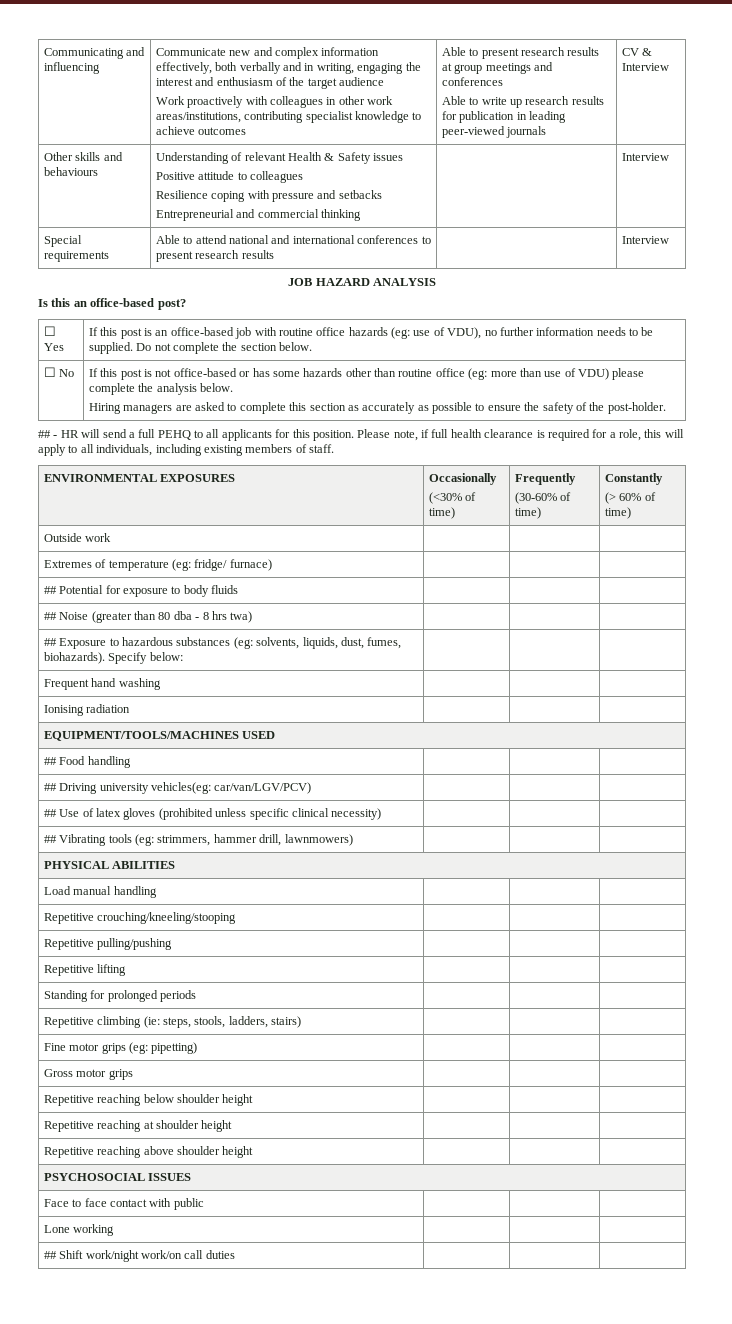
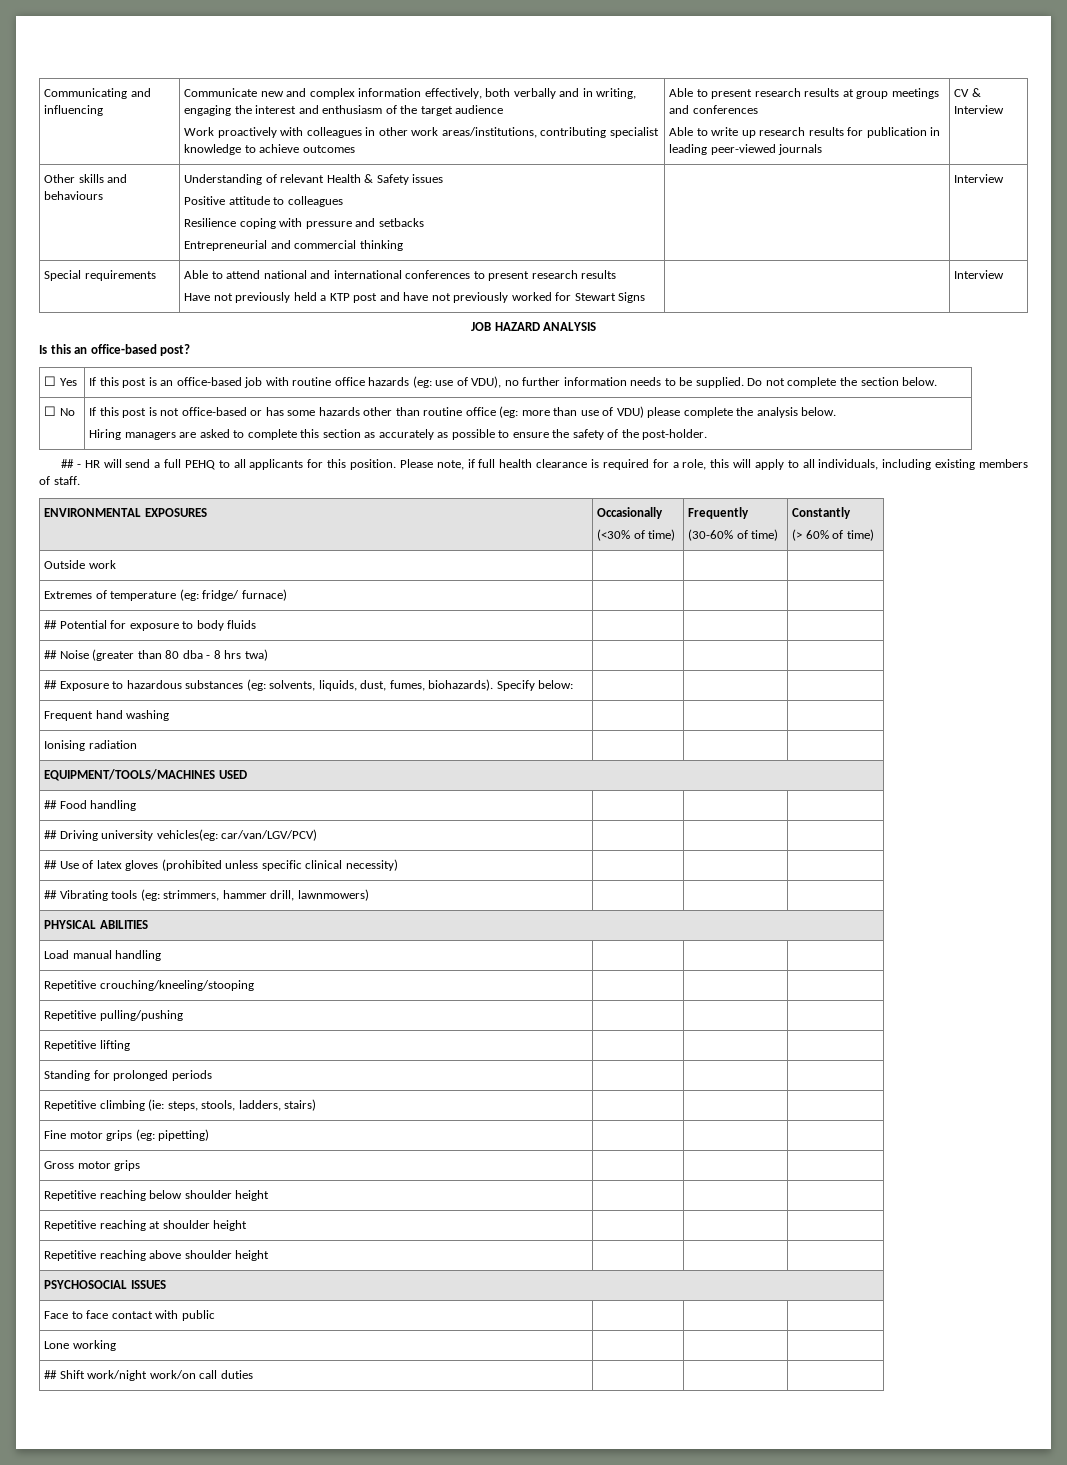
(274, 254) none -> [184,292,646,303] // Have not previously held a KTP post and have not previously worked for Stewart Signs

